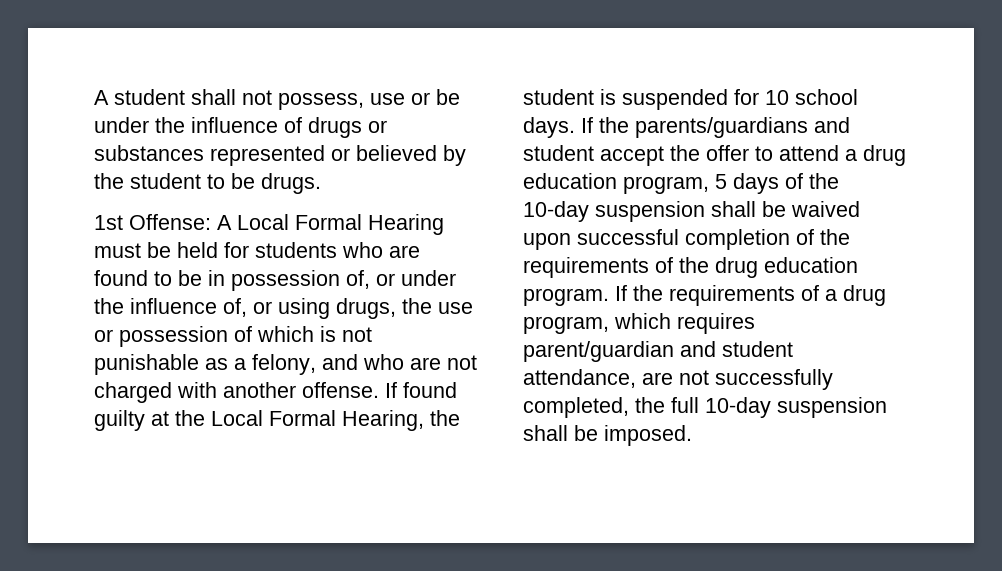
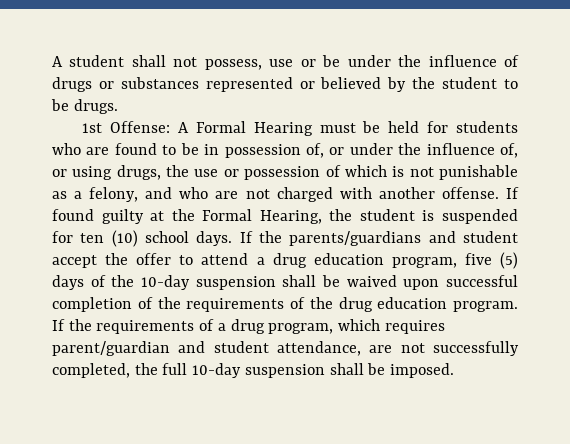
[237,214,289,230] Local -> (190, 127) none
[211,410,263,426] Local -> (195, 215) none
[765,90,789,105] 10 -> [80,230,138,247] ten (10)
[715,174,727,189] 5 -> [464,252,518,269] five (5)

